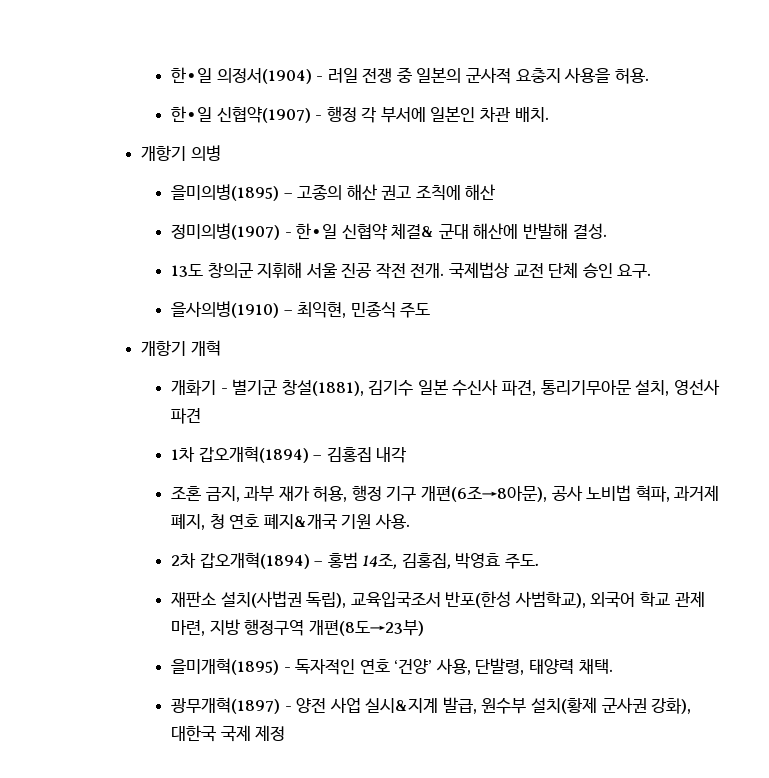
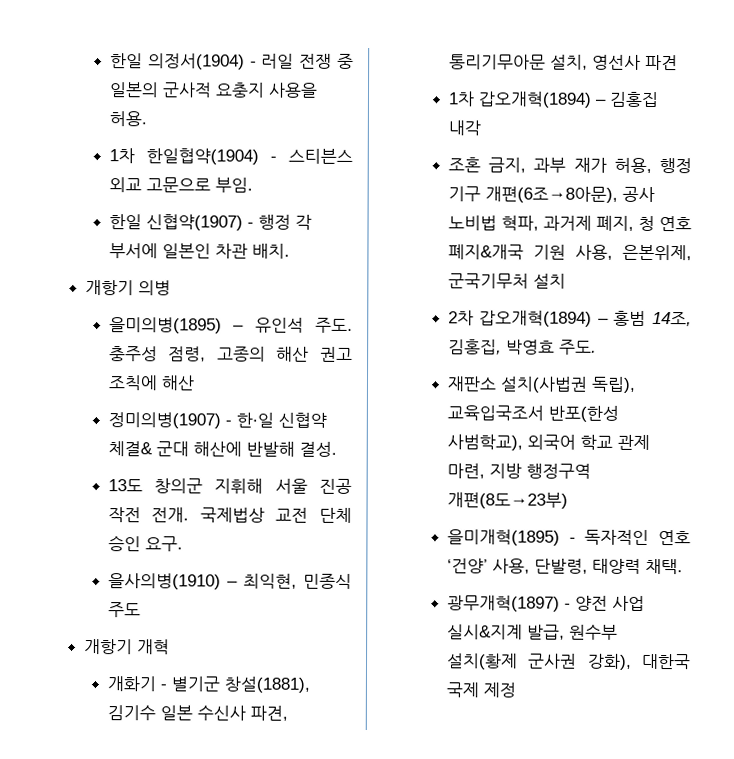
[170,67,212,83] 한∙일 -> [109,53,143,69] 한일
[170,106,212,122] 한∙일 -> [108,148,353,165] [108,177,253,193] [108,214,142,230] 1차 한일협약(1904) - 스티븐스 외교 고문으로 부임. // 한일
(293, 195) none -> [254,317,353,333] [108,346,207,362] 유인석 주도. 충주성 점령,
[374,513,410,529] 사용. -> [574,244,692,261] [447,273,566,289] 사용, 은본위제, 군국기무처 설치

